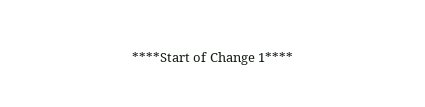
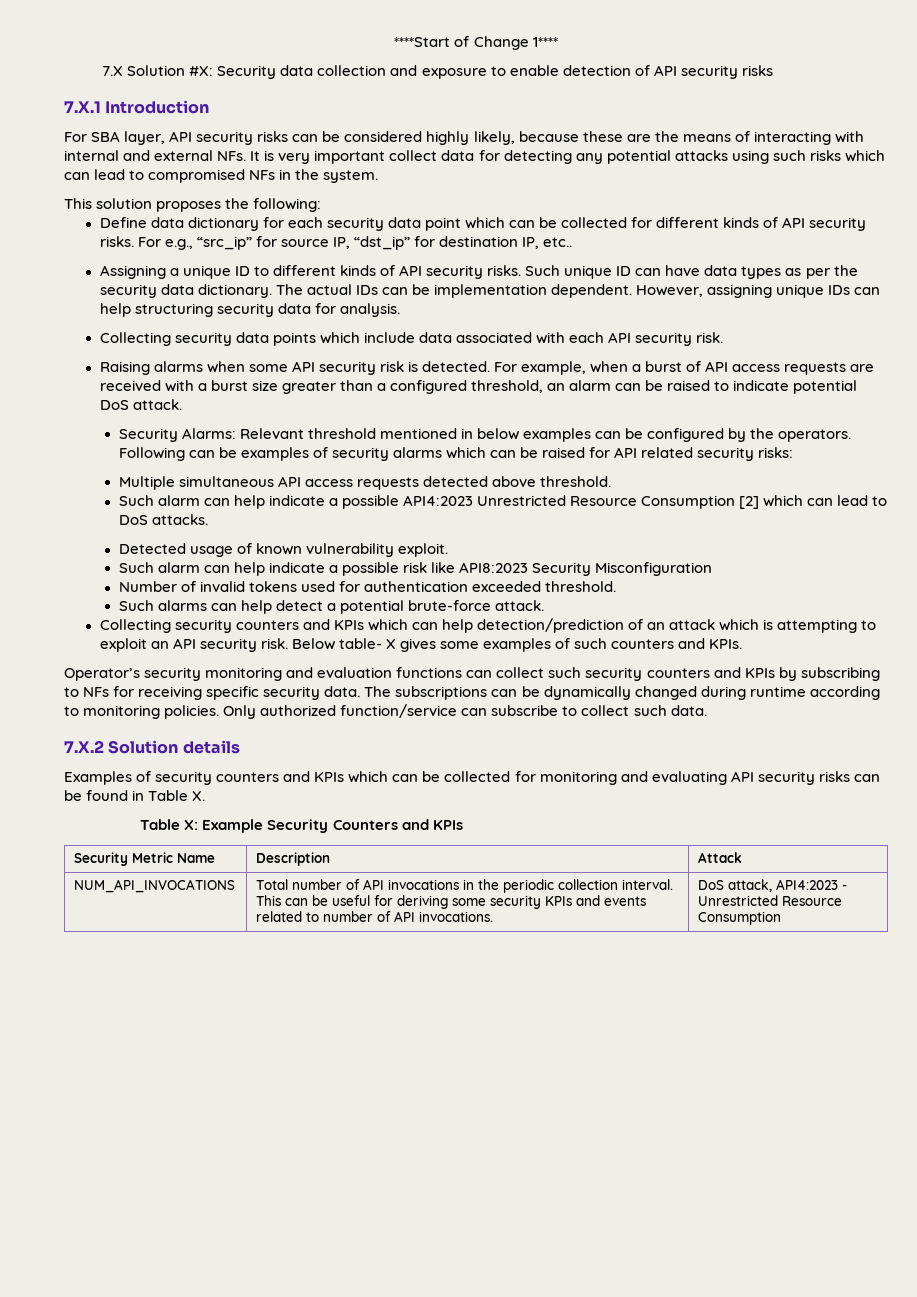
(294, 57) none -> [102,65,773,79] [64,100,210,114] [64,131,864,145] [64,150,885,164] [64,169,379,183] [64,198,322,212] [99,217,867,231] [99,236,573,250] [99,265,858,279] [99,284,881,298] [99,303,400,317] [99,332,724,346] [99,361,875,375] [99,380,858,394] [99,399,182,410] [118,428,852,442] [118,447,794,461] [118,476,611,490] [118,495,888,509] [118,514,208,525] [118,543,448,557] [118,562,713,576] [118,581,617,592] [118,600,545,614] [99,618,877,633] [99,638,743,652] [64,667,880,681] [64,686,880,700] [64,704,707,719] [64,740,240,754] [64,771,880,785] [64,790,206,801] [140,819,463,833] [74,852,216,866] [256,852,331,866] [698,852,743,863] [74,879,236,893] [256,879,674,893] [256,895,647,909] [256,911,494,922] [698,879,848,892] [698,895,843,906] [698,911,782,925] // 7.X Solution #X: Security data collection and exposure to enable detection of API security risks // 7.X.1 Introduction // For SBA layer, API security risks can be considered highly likely, because these are the means of interacting with internal and external NFs. It is very important collect data for detecting any potential attacks using such risks which can lead to compromised NFs in the system. // This solution proposes the following: // Define data dictionary for each security data point which can be collected for different kinds of API security risks. For e.g., “src_ip” for source IP, “dst_ip” for destination IP, etc.. // Assigning a unique ID to different kinds of API security risks. Such unique ID can have data types as per the security data dictionary. The actual IDs can be implementation dependent. However, assigning unique IDs can help structuring security data for analysis. // Collecting security data points which include data associated with each API security risk. // Raising alarms when some API security risk is detected. For example, when a burst of API access requests are received with a burst size greater than a configured threshold, an alarm can be raised to indicate potential DoS attack. // Security Alarms: Relevant threshold mentioned in below examples can be configured by the operators. Following can be examples of security alarms which can be raised for API related security risks: // Multiple simultaneous API access requests detected above threshold. // Such alarm can help indicate a possible API4:2023 Unrestricted Resource Consumption [2] which can lead to DoS attacks. // Detected usage of known vulnerability exploit. // Such alarm can help indicate a possible risk like API8:2023 Security Misconfiguration // Number of invalid tokens used for authentication exceeded threshold. // Such alarms can help detect a potential brute-force attack. // Collecting security counters and KPIs which can help detection/prediction of an attack which is attempting to exploit an API security risk. Below table- X gives some examples of such counters and KPIs. // Operator’s security monitoring and evaluation functions can collect such security counters and KPIs by subscribing to NFs for receiving specific security data. The subscriptions can be dynamically changed during runtime according to monitoring policies. Only authorized function/service can subscribe to collect such data. // 7.X.2 Solution details // Examples of security counters and KPIs which can be collected for monitoring and evaluating API security risks can be found in Table X. // Table X: Example Security Counters and KPIs // Security Metric Name | Description | Attack // NUM_API_INVOCATIONS | Total number of API invocations in the periodic collection interval. This can be useful for deriving some security KPIs and events related to number of API invocations. | DoS attack, API4:2023 - Unrestricted Resource Consumption

